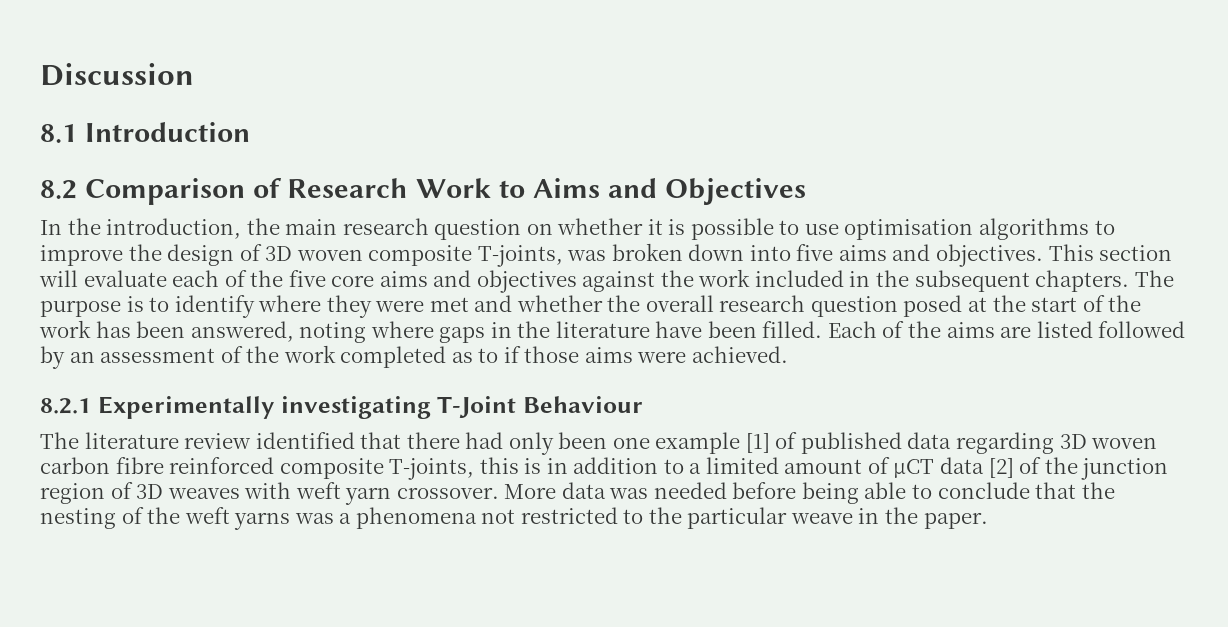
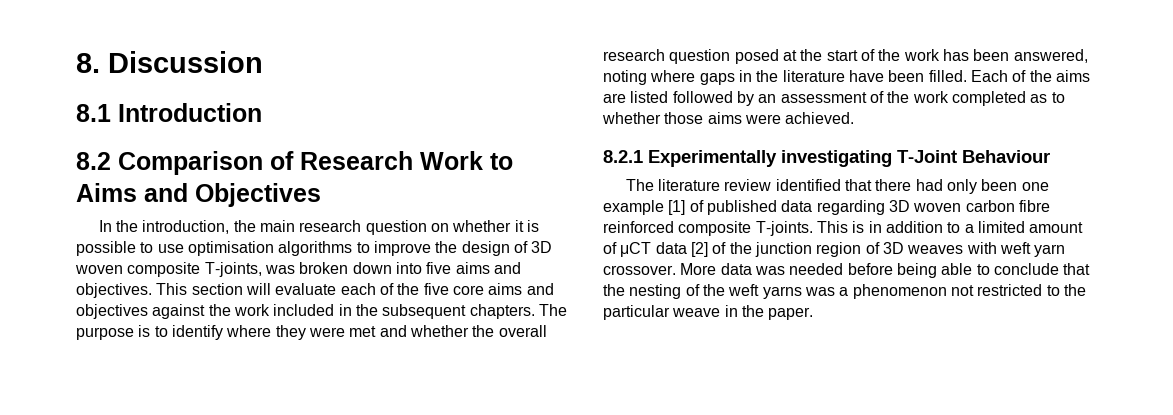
(40, 74) none -> [76,53,100,73] 8.
[503,346,521,363] if -> [602,112,661,124] whether
[389,457,519,480] T-joints, this -> [755,221,848,236] T-joints. This
[355,507,477,529] phenomena -> [852,284,947,299] phenomenon

